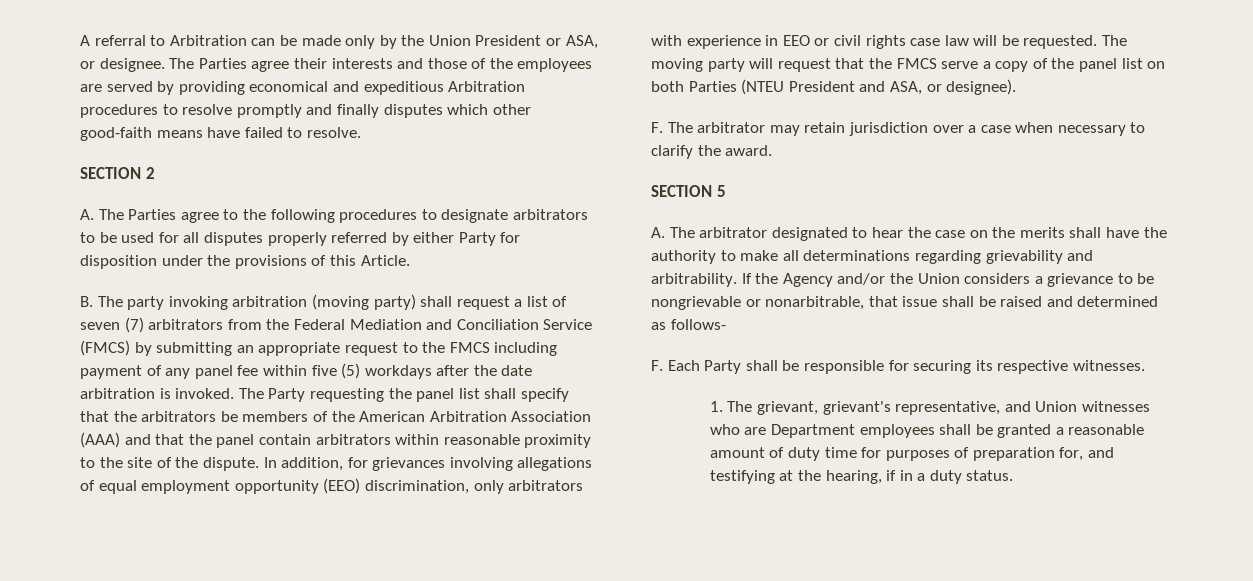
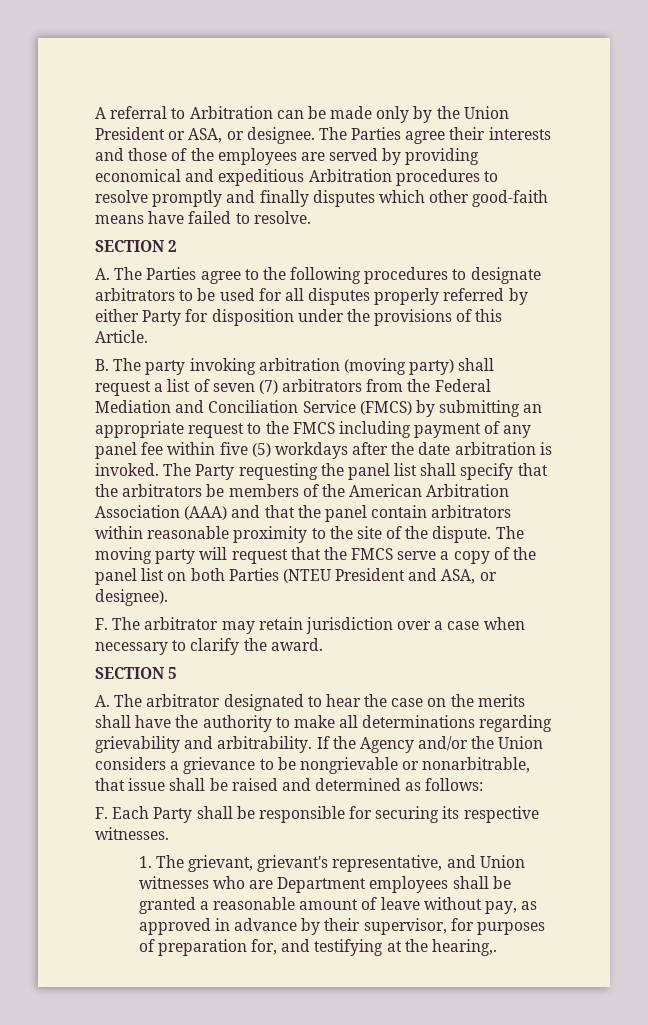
[263,457,593,471] [80,478,584,494] [651,35,1098,49] In addition, for grievances involving allegations of equal employment opportunity (EEO) discrimination, only arbitrators with experience in EEO or civil rights case law will be requested. -> (492, 534) none
[670,319,726,330] follows- -> [425,778,484,791] follows:
[787,447,857,461] duty time -> [380,897,538,914] [138,918,447,935] leave without pay, as approved in advance by their supervisor,
[825,470,1014,484] hearing, if in a duty status. -> [431,939,497,956] hearing,.

